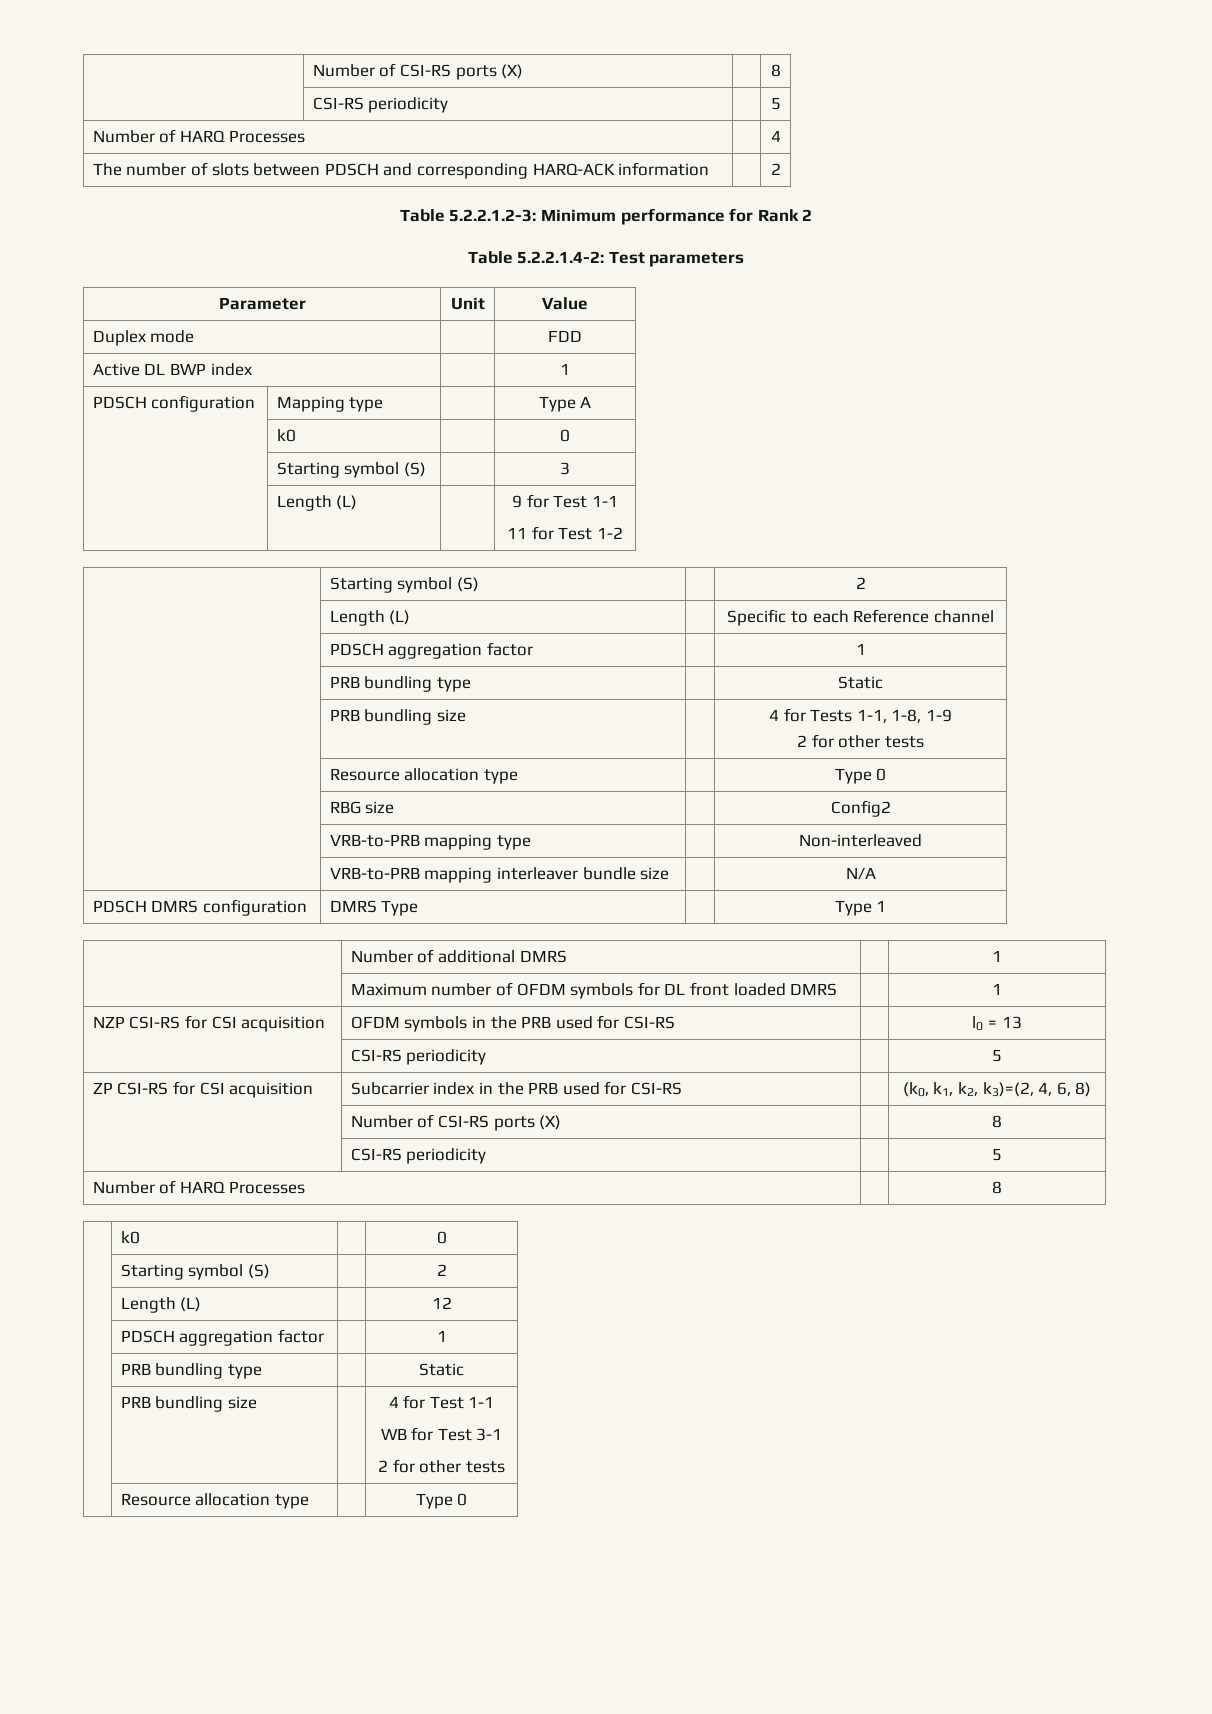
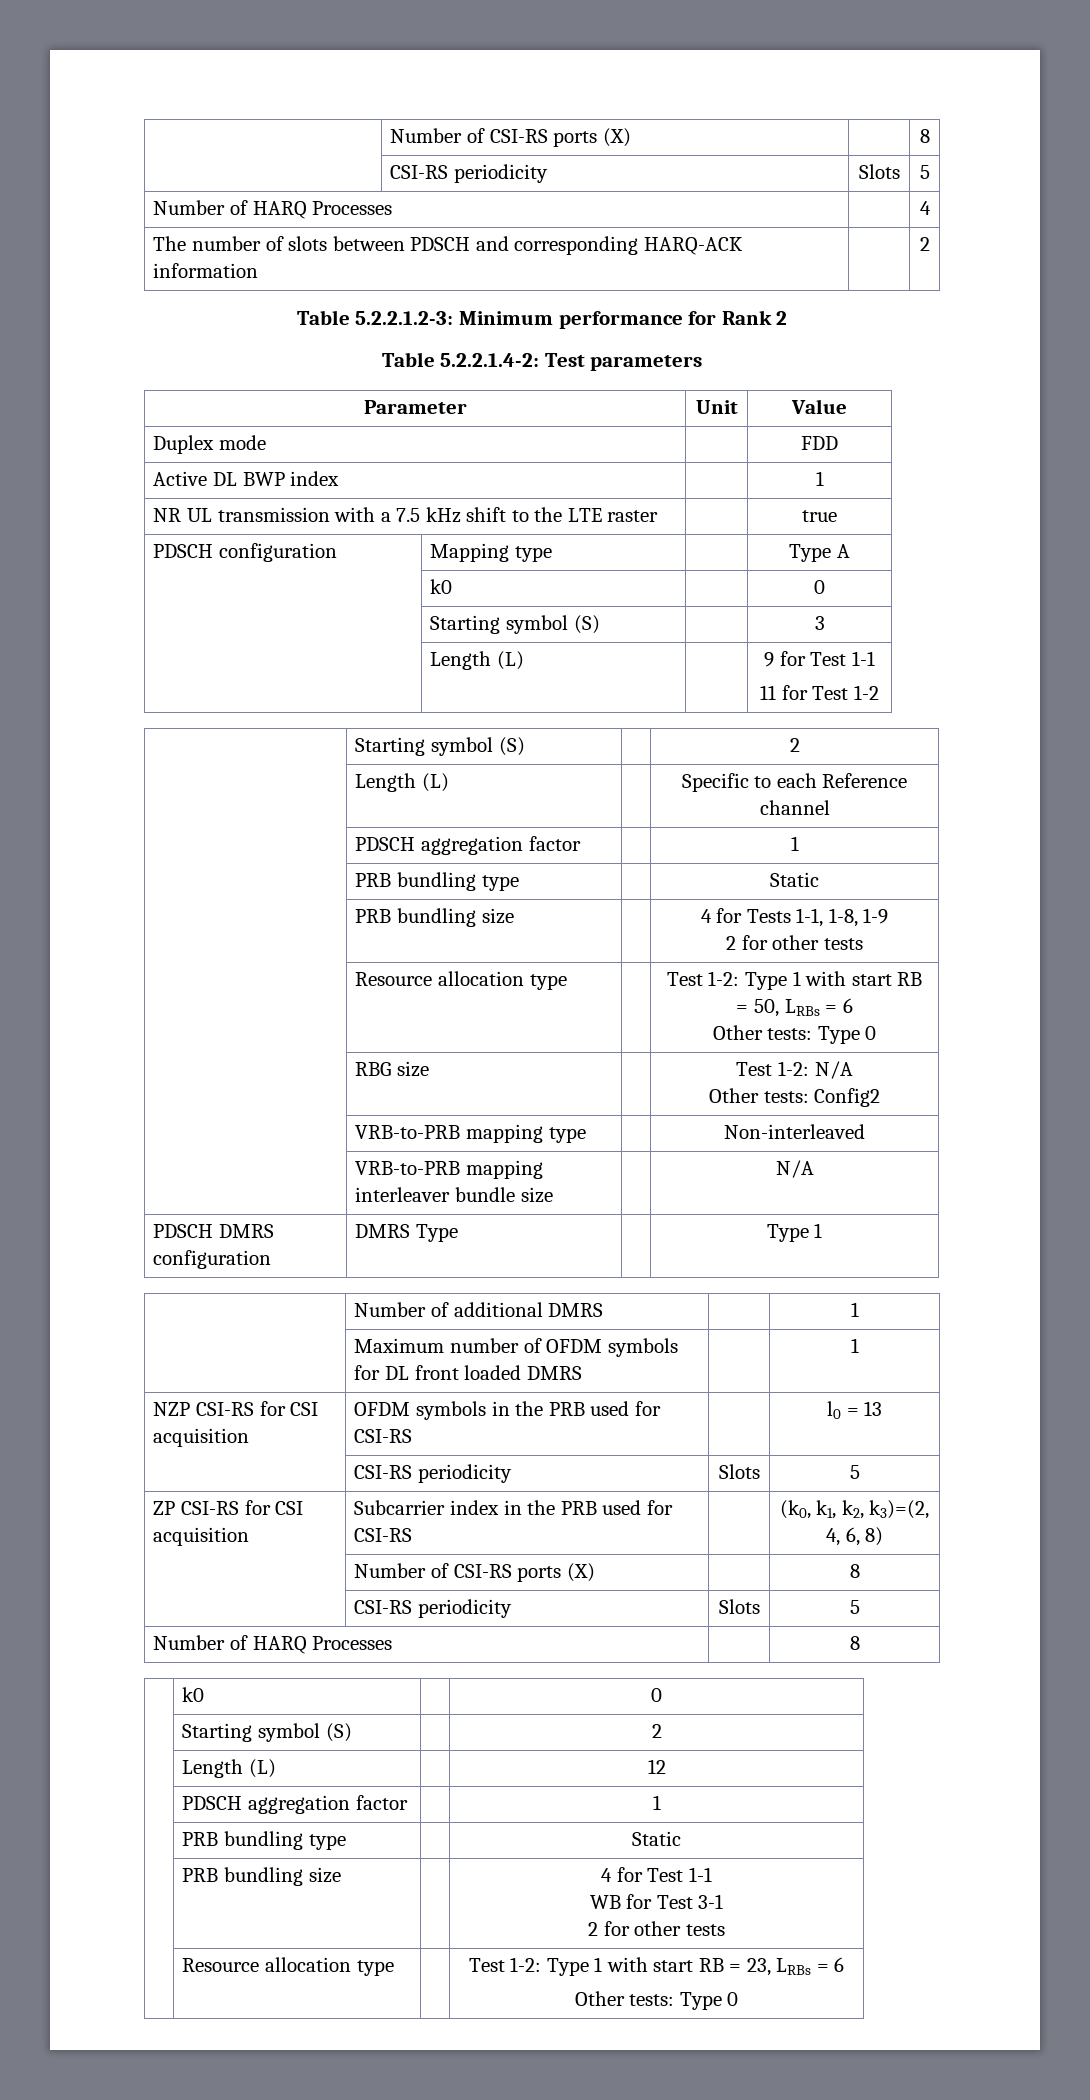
[312,63,524,80] [770,64,781,77] [312,97,449,113] | Number of CSI-RS ports (X) | | 8 // | CSI-RS periodicity | -> [390,128,631,147] [919,129,930,143] [390,164,549,183] [858,164,900,179] | Number of CSI-RS ports (X) | | 8 // | CSI-RS periodicity | Slots
(570, 369) none -> [153,507,659,523] [802,510,837,522] // NR UL transmission with a 7.5 kHz shift to the LTE raster | | true
(518, 776) none -> [666,971,923,990] [736,998,853,1017] [712,1025,813,1040] Test 1-2: Type 1 with start RB = 50, LRBs = 6 // Other tests:
(395, 807) none -> [736,1061,853,1079] [708,1088,809,1103] Test 1-2: N/A // Other tests:
(487, 1057) none -> [718,1464,760,1479] Slots
(487, 1156) none -> [718,1599,760,1614] Slots
(309, 1501) none -> [468,1957,845,1976] [574,1991,675,2006] Test 1-2: Type 1 with start RB = 23, LRBs = 6 // Other tests:

